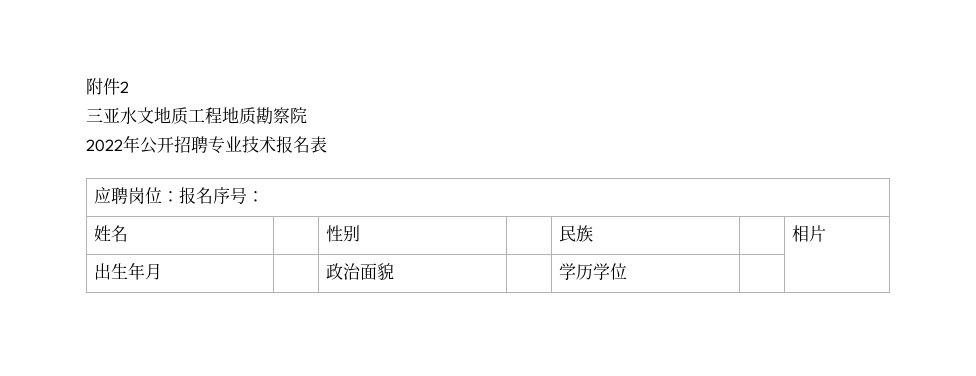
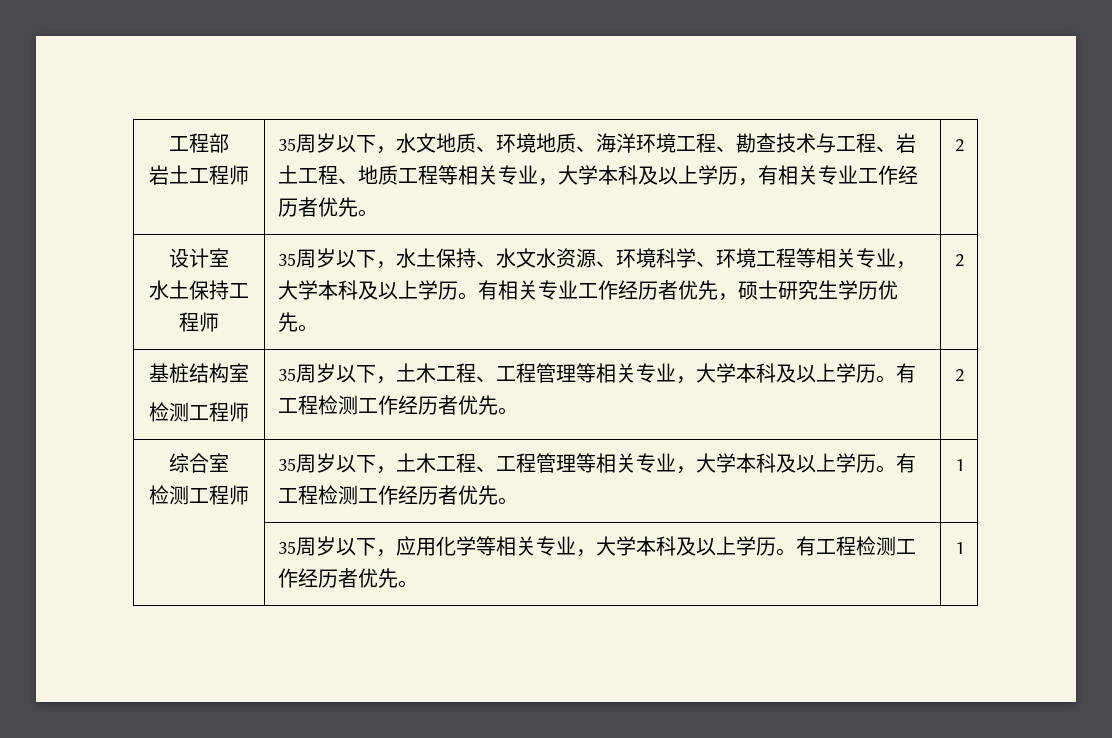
[86,78,129,95] [86,107,307,125] [86,135,327,154] [94,187,265,205] [94,225,129,242] [326,225,361,242] [559,225,594,242] [792,225,827,242] [94,262,163,280] [326,263,395,280] [559,263,628,280] 附件2 // 三亚水文地质工程地质勘察院 // 2022年公开招聘专业技术报名表 // 应聘岗位：报名序号： // 姓名 | | 性别 | | 民族 | | 相片 // 出生年月 | | 政治面貌 | | 学历学位 | | -> [169,133,229,153] [149,165,249,185] [277,133,916,154] [277,165,918,186] [277,197,378,217] [954,139,964,152] [169,248,229,268] [149,280,249,300] [179,312,219,332] [277,248,916,269] [277,280,898,301] [277,312,318,332] [954,254,964,267] [149,363,249,383] [149,402,249,422] [277,363,916,384] [277,395,518,415] [954,369,964,382] [169,453,229,473] [149,485,249,505] [277,453,916,474] [277,485,518,505] [954,459,964,471] [277,536,916,557] [277,568,418,588] [954,542,964,554] 工程部 // 岩土工程师 | 35周岁以下，水文地质、环境地质、海洋环境工程、勘查技术与工程、岩土工程、地质工程等相关专业，大学本科及以上学历，有相关专业工作经历者优先。 | 2 // 设计室 // 水土保持工程师 | 35周岁以下，水土保持、水文水资源、环境科学、环境工程等相关专业，大学本科及以上学历。有相关专业工作经历者优先，硕士研究生学历优先。 | 2 // 基桩结构室 // 检测工程师 | 35周岁以下，土木工程、工程管理等相关专业，大学本科及以上学历。有工程检测工作经历者优先。 | 2 // 综合室 // 检测工程师 | 35周岁以下，土木工程、工程管理等相关专业，大学本科及以上学历。有工程检测工作经历者优先。 | 1 // | 35周岁以下，应用化学等相关专业，大学本科及以上学历。有工程检测工作经历者优先。 | 1

